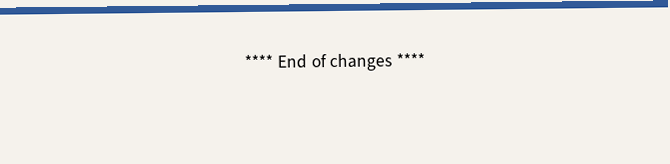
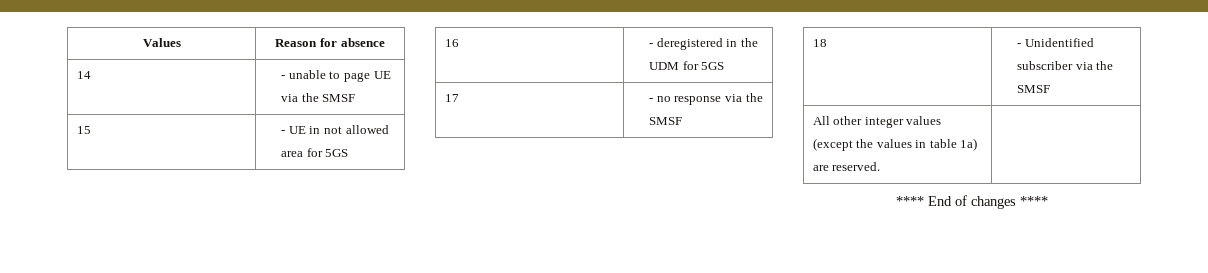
(244, 61) none -> [142,38,181,47] [275,38,385,47] [76,71,91,79] [281,70,391,82] [281,93,356,102] [76,126,91,134] [281,125,389,134] [281,148,349,157] [444,39,459,47] [649,38,758,50] [649,61,725,70] [444,94,459,102] [649,93,763,105] [649,117,683,125] [812,39,827,47] [1017,38,1094,47] [1017,61,1114,70] [1017,85,1051,93] [812,116,942,128] [812,138,978,151] [812,162,881,171] Values | Reason for absence // 14 | - unable to page UE via the SMSF // 15 | - UE in not allowed area for 5GS // 16 | - deregistered in the UDM for 5GS // 17 | - no response via the SMSF // 18 | - Unidentified subscriber via the SMSF // All other integer values (except the values in table 1a) are reserved. | //

